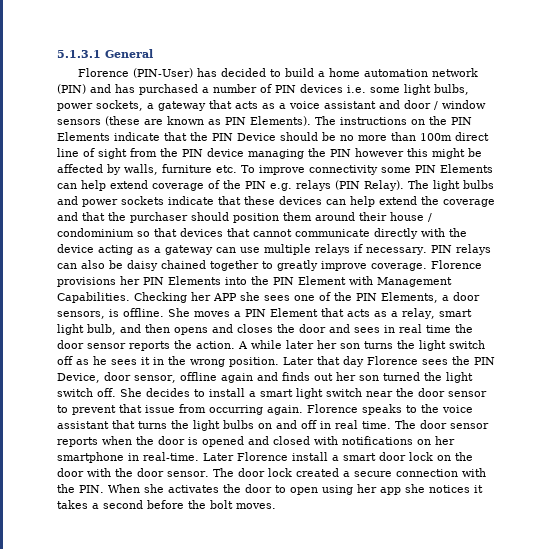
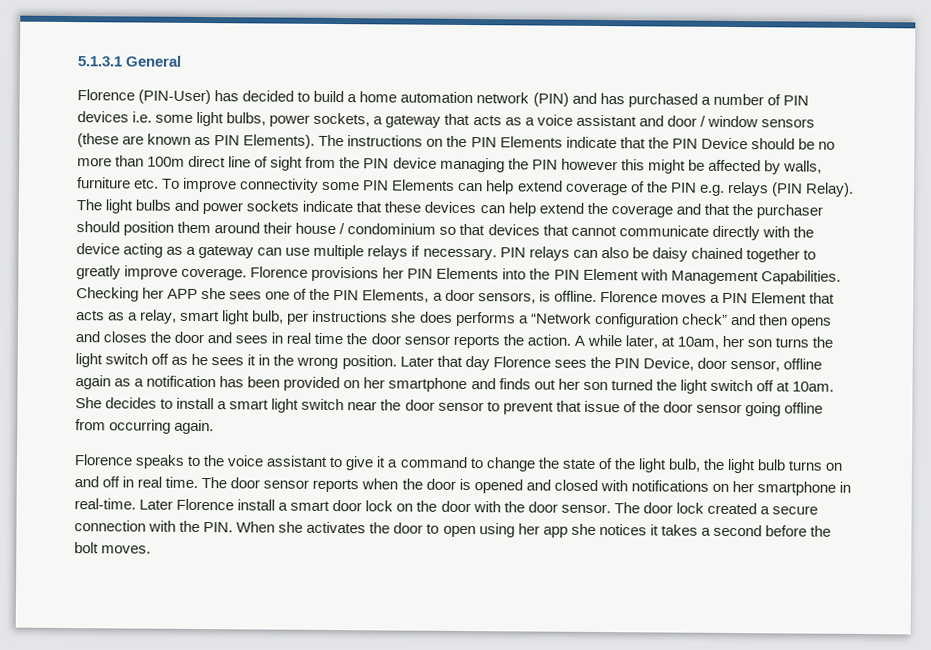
[168,308,190,317] She -> [599,291,658,303] Florence
(116, 329) none -> [286,310,728,328] per instructions she does performs a “Network configuration check”
[286,340,314,349] later -> [624,335,719,349] later, at 10am,
(253, 378) none -> [114,375,468,393] as a notification has been provided on her smartphone
[97,388,116,397] off. -> [755,380,835,392] off at 10am.
(175, 409) none -> [622,401,824,417] of the door sensor going offline
(303, 410) none -> (215, 427) //
[112,420,254,431] that turns the light bulbs -> [329,456,823,474] to give it a command to change the state of the light bulb, the light bulb turns

